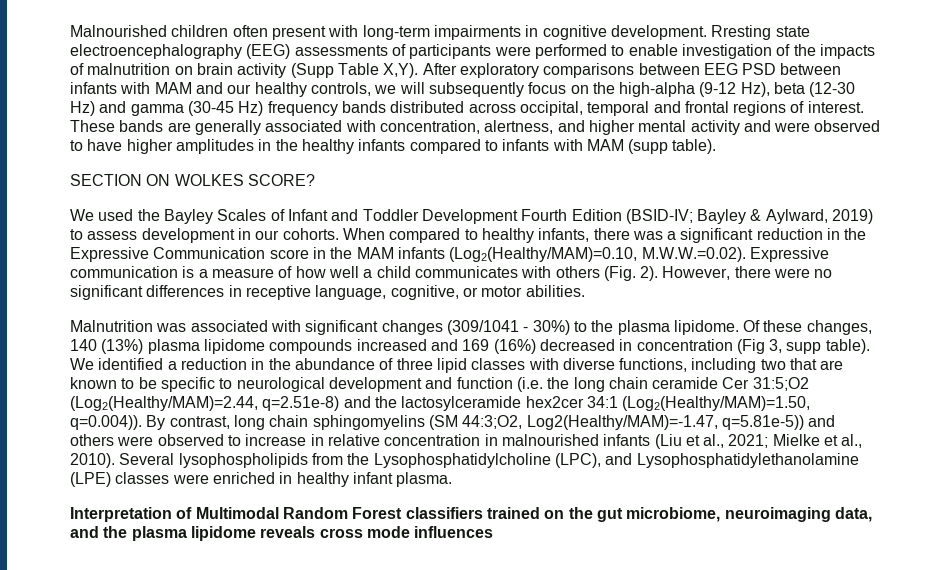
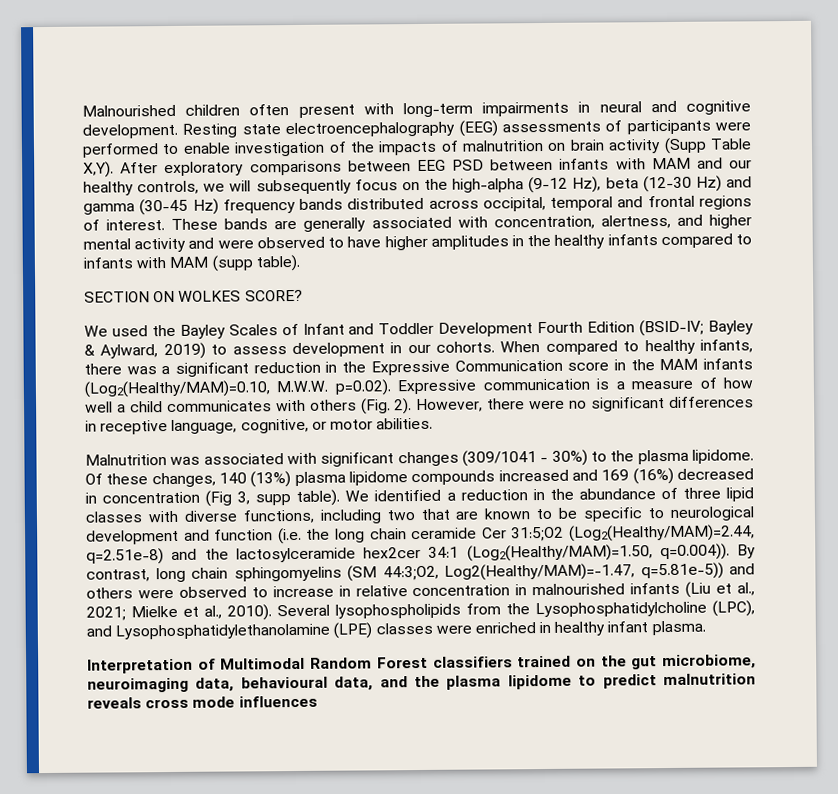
(539, 31) none -> [599,100,677,113] neural and
[711,25,772,40] Rresting -> [182,123,238,138] Resting
[641,247,746,262] M.W.W.=0.02). -> [276,379,391,396] M.W.W. p=0.02).
(872, 514) none -> [240,676,374,691] behavioural data,
(256, 533) none -> [578,673,756,689] to predict malnutrition

